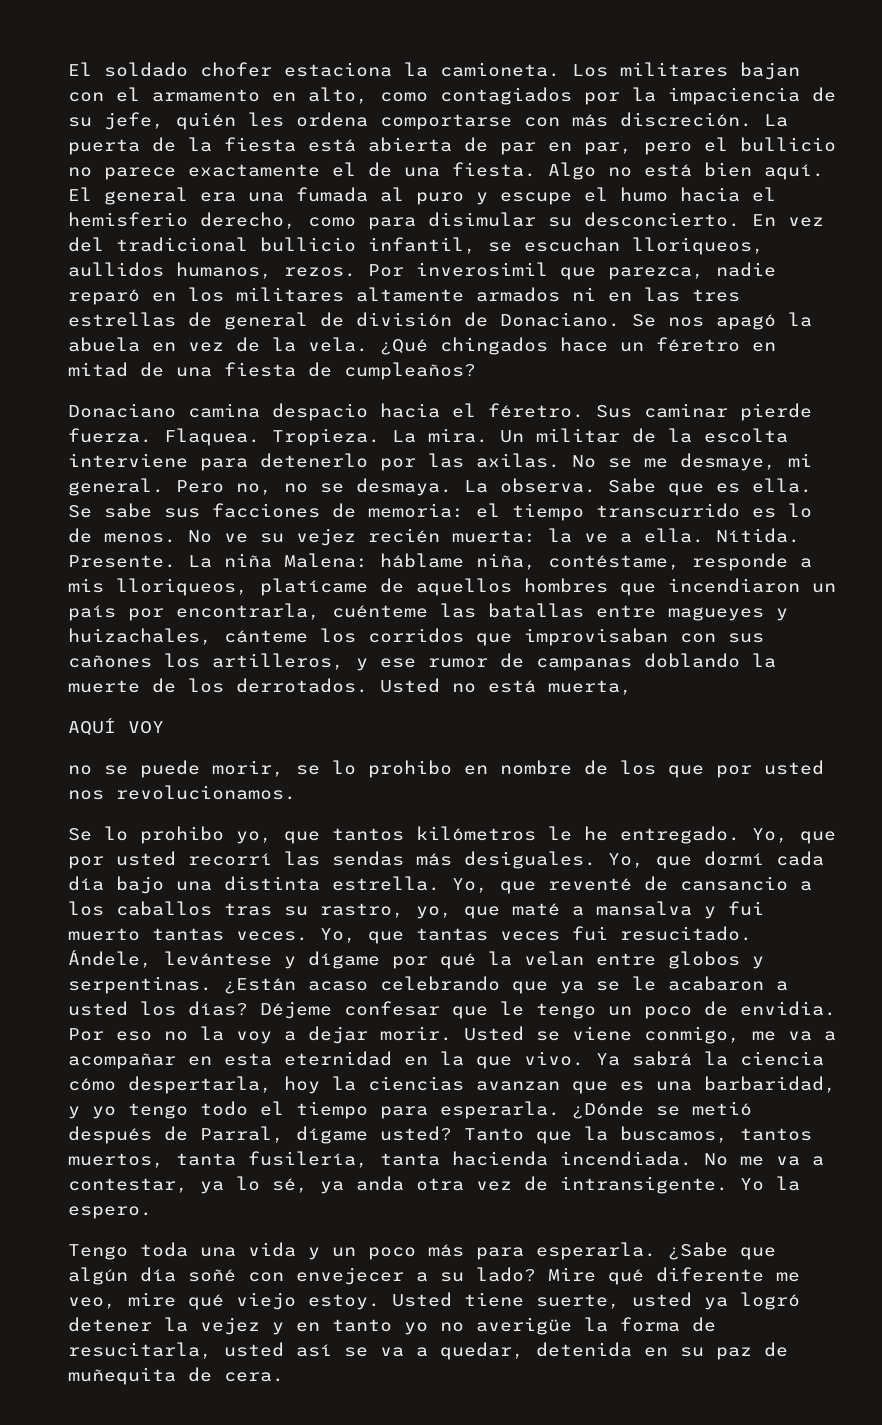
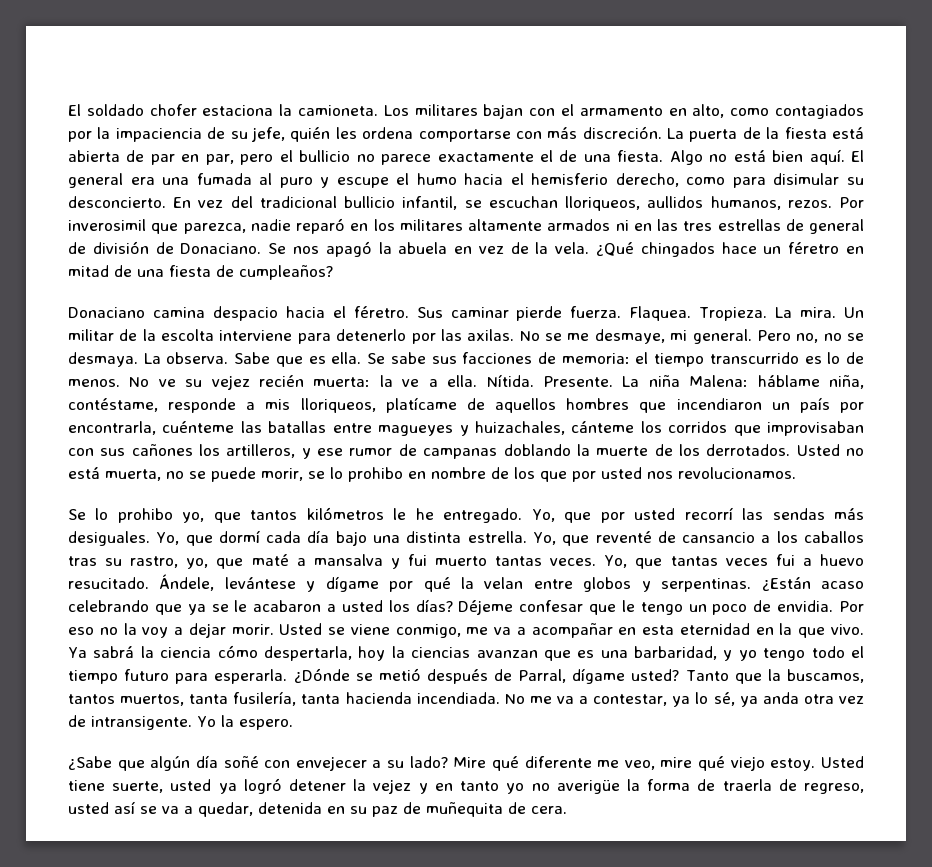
[68,718,164,735] // AQUÍ VOY // -> (161, 475) none
(608, 933) none -> [802,554,865,566] a huevo
(368, 1110) none -> [124,669,170,681] futuro
[68,1242,656,1260] Tengo toda una vida y un poco más para esperarla. -> (293, 724) none
[68,1342,212,1359] resucitarla, -> [722,779,865,794] traerla de regreso,

